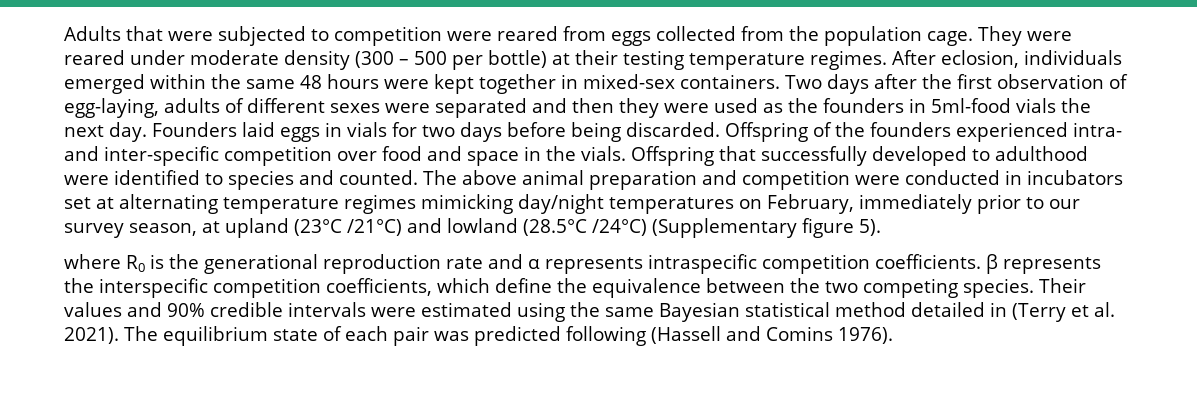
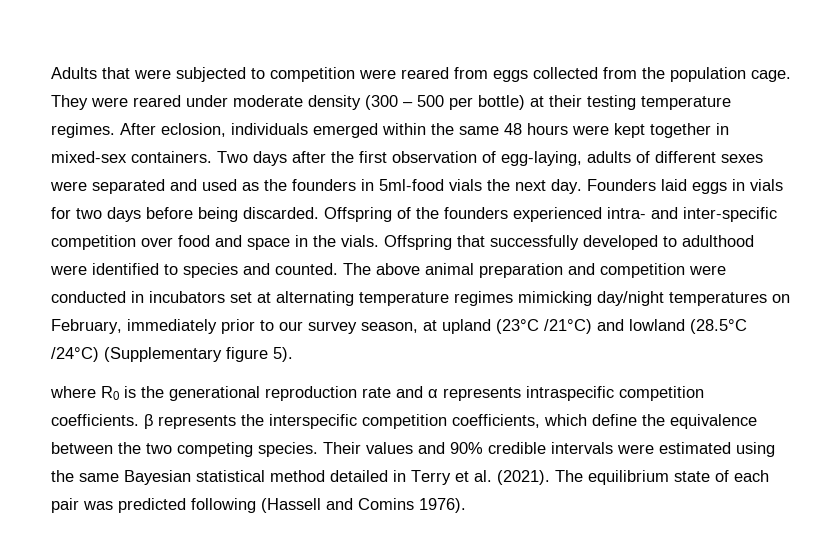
[572,98,709,118] then they were -> (197, 185) none
[1012,303,1066,322] (Terry -> [411,470,451,485] Terry
[64,327,119,344] 2021). -> [497,470,550,485] (2021).

